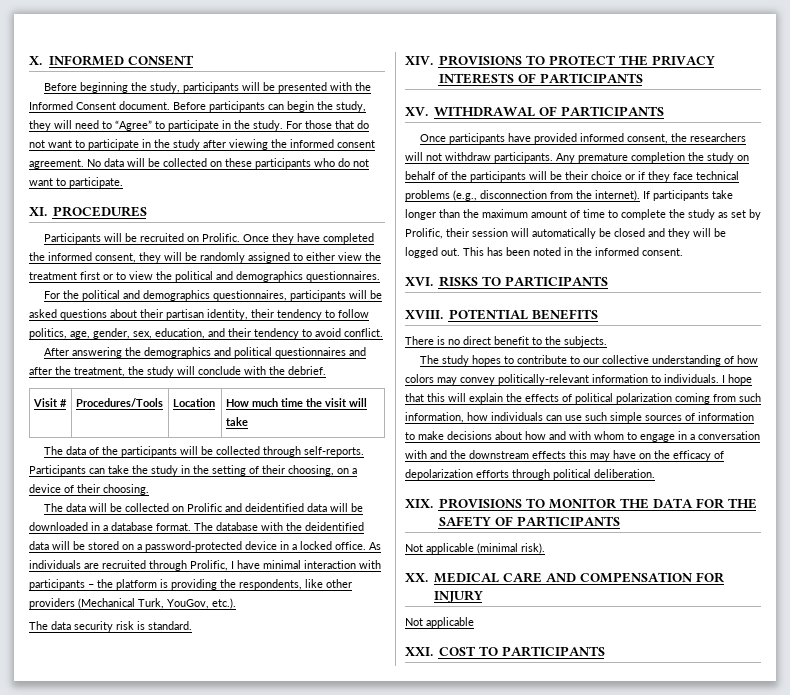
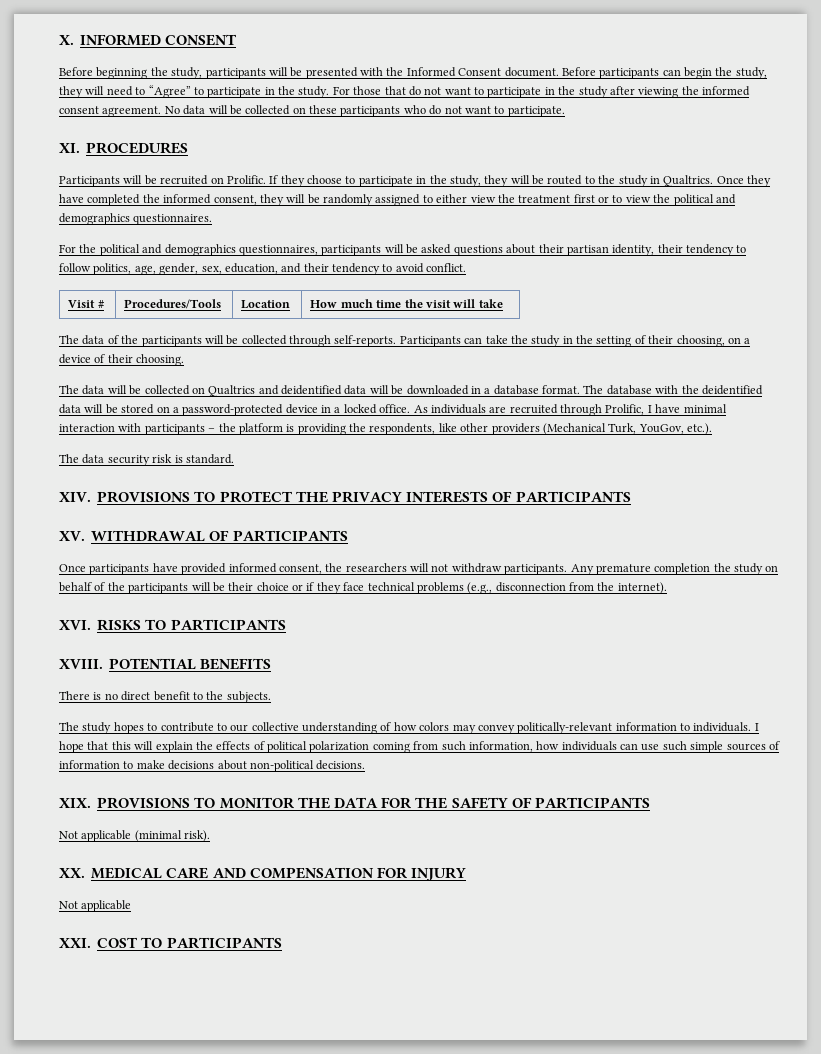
(241, 237) none -> [269,175,714,187] If they choose to participate in the study, they will be routed to the study in Qualtrics.
[44,347,367,358] [29,366,326,377] // After answering the demographics and political questionnaires and after the treatment, the study will conclude with the debrief. -> (467, 267) none
[187,503,223,512] Prolific -> [208,385,256,397] Qualtrics
[643,190,733,201] [405,209,761,220] [405,228,726,239] [405,247,683,258] If participants take longer than the maximum amount of time to complete the study as set by Prolific, their session will automatically be closed and they will be logged out. This has been noted in the informed consent. -> (667, 588) none
[525,431,760,442] [405,450,724,461] [405,469,655,480] how and with whom to engage in a conversation with and the downstream effects this may have on the efficacy of depolarization efforts through political deliberation. -> [249,760,366,772] non-political decisions.

